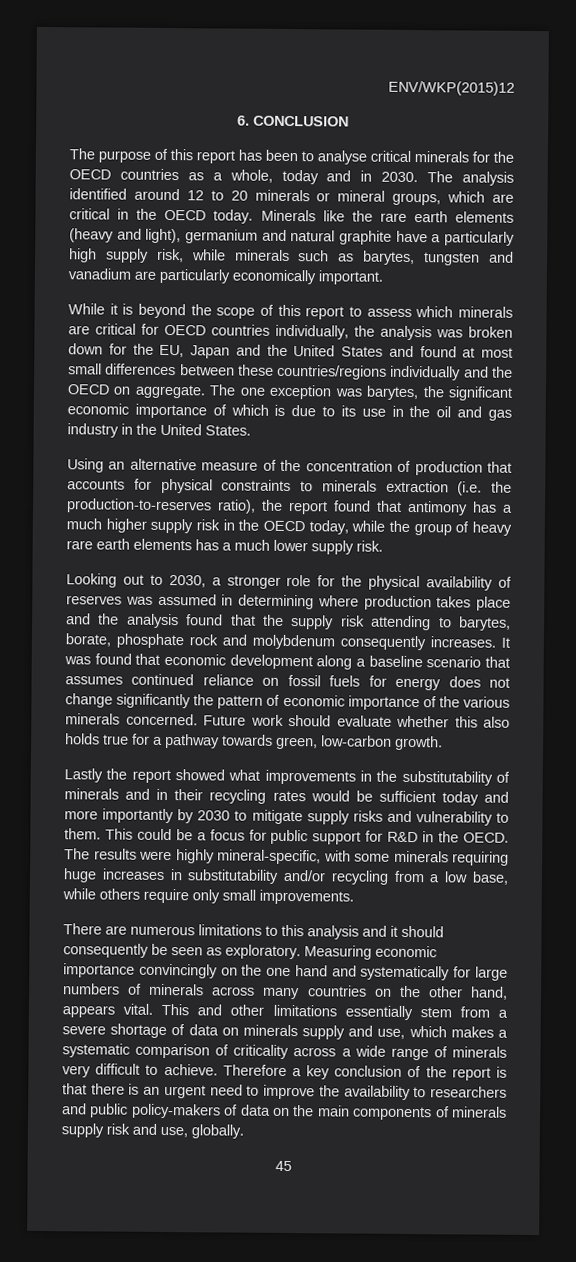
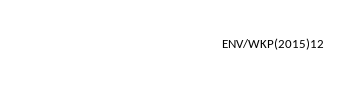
[236,115,349,127] [69,148,514,165] [69,168,514,186] [69,188,514,206] [69,208,515,224] [69,228,516,246] [69,248,515,266] [68,268,383,285] [68,303,514,320] [68,323,513,341] [68,343,513,359] [68,363,513,381] [67,384,514,401] [67,403,513,421] [67,423,251,438] [67,458,513,476] [67,478,512,496] [66,498,513,516] [66,518,513,536] [66,538,383,555] [66,573,513,591] [66,593,511,611] [66,613,511,631] [65,633,510,651] [64,653,511,670] [65,673,511,691] [65,693,510,711] [65,713,510,728] [65,733,443,751] [64,768,510,786] [64,788,510,806] [64,808,510,826] [64,828,509,845] [64,848,509,866] [63,868,509,885] [62,888,354,905] [63,923,444,940] [63,943,437,960] [63,963,508,981] [63,983,508,1000] [62,1003,508,1021] [62,1023,509,1040] [62,1043,507,1061] [62,1063,508,1081] [62,1083,508,1101] [62,1103,507,1121] [61,1123,244,1139] [275,1160,292,1172] // 6. CONCLUSION // The purpose of this report has been to analyse critical minerals for the OECD countries as a whole, today and in 2030. The analysis identified around 12 to 20 minerals or mineral groups, which are critical in the OECD today. Minerals like the rare earth elements (heavy and light), germanium and natural graphite have a particularly high supply risk, while minerals such as barytes, tungsten and vanadium are particularly economically important. // While it is beyond the scope of this report to assess which minerals are critical for OECD countries individually, the analysis was broken down for the EU, Japan and the United States and found at most small differences between these countries/regions individually and the OECD on aggregate. The one exception was barytes, the significant economic importance of which is due to its use in the oil and gas industry in the United States. // Using an alternative measure of the concentration of production that accounts for physical constraints to minerals extraction (i.e. the production-to-reserves ratio), the report found that antimony has a much higher supply risk in the OECD today, while the group of heavy rare earth elements has a much lower supply risk. // Looking out to 2030, a stronger role for the physical availability of reserves was assumed in determining where production takes place and the analysis found that the supply risk attending to barytes, borate, phosphate rock and molybdenum consequently increases. It was found that economic development along a baseline scenario that assumes continued reliance on fossil fuels for energy does not change significantly the pattern of economic importance of the various minerals concerned. Future work should evaluate whether this also holds true for a pathway towards green, low-carbon growth. // Lastly the report showed what improvements in the substitutability of minerals and in their recycling rates would be sufficient today and more importantly by 2030 to mitigate supply risks and vulnerability to them. This could be a focus for public support for R&D in the OECD. The results were highly mineral-specific, with some minerals requiring huge increases in substitutability and/or recycling from a low base, while others require only small improvements. // There are numerous limitations to this analysis and it should consequently be seen as exploratory. Measuring economic importance convincingly on the one hand and systematically for large numbers of minerals across many countries on the other hand, appears vital. This and other limitations essentially stem from a severe shortage of data on minerals supply and use, which makes a systematic comparison of criticality across a wide range of minerals very difficult to achieve. Therefore a key conclusion of the report is that there is an urgent need to improve the availability to researchers and public policy-makers of data on the main components of minerals supply risk and use, globally. // 45 -> (324, 44) none

